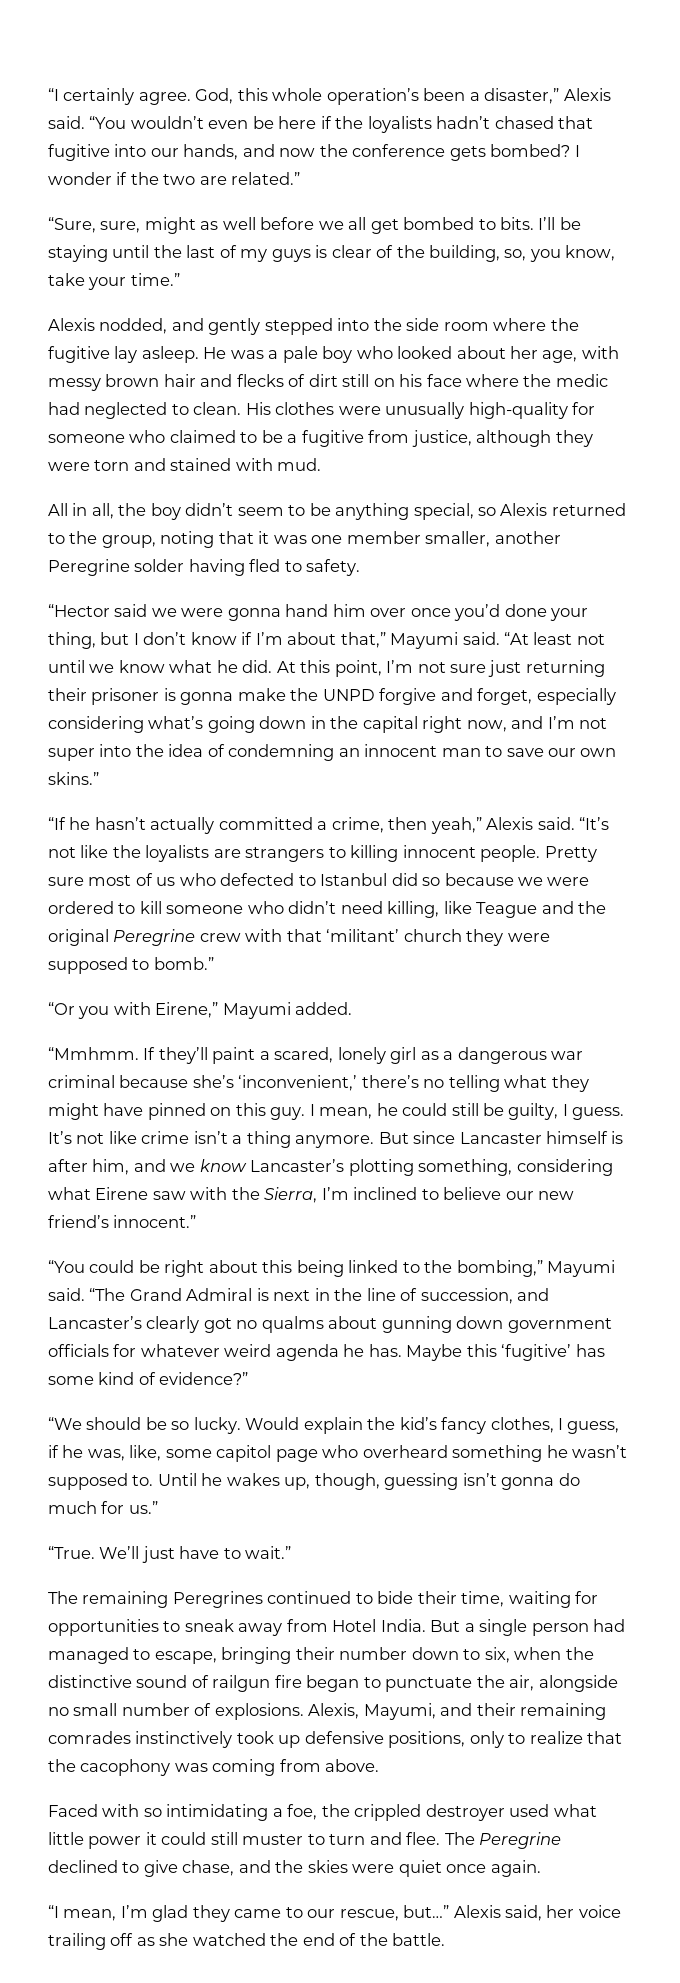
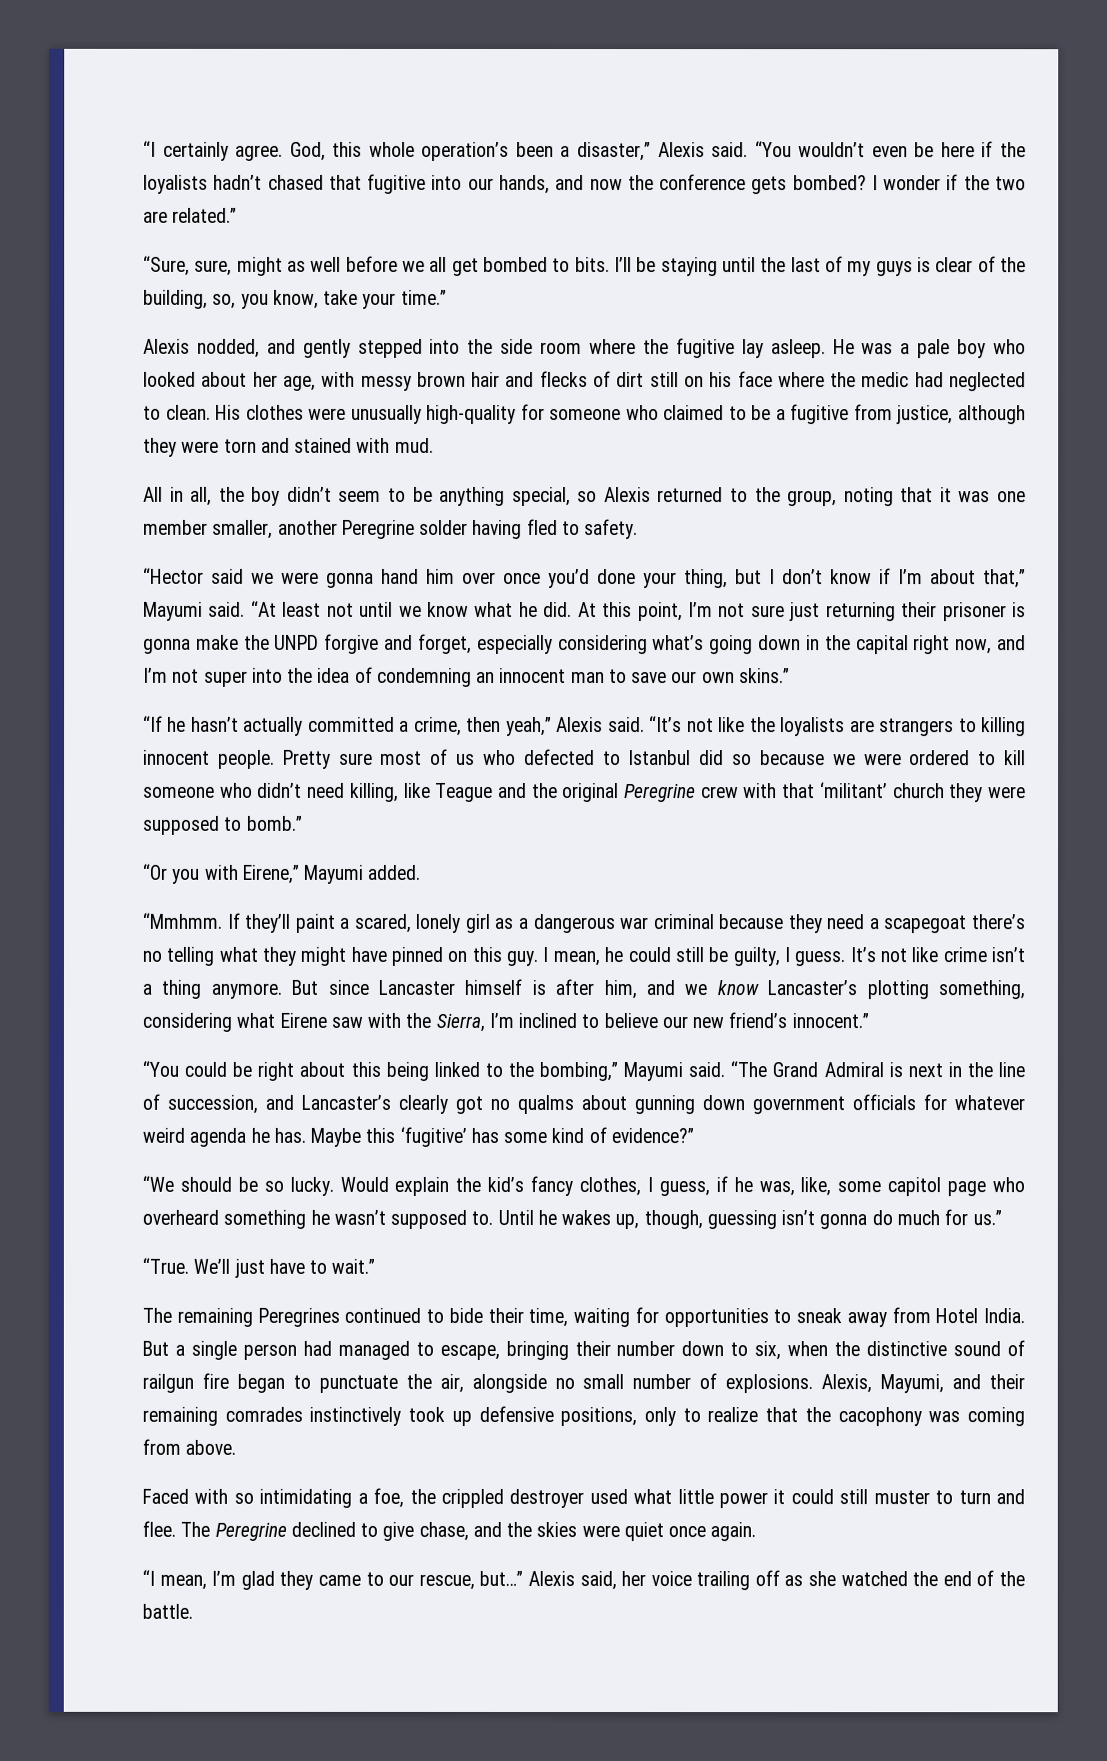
[192,1075,358,1091] she’s ‘inconvenient,’ -> [787,914,967,934] they need a scapegoat

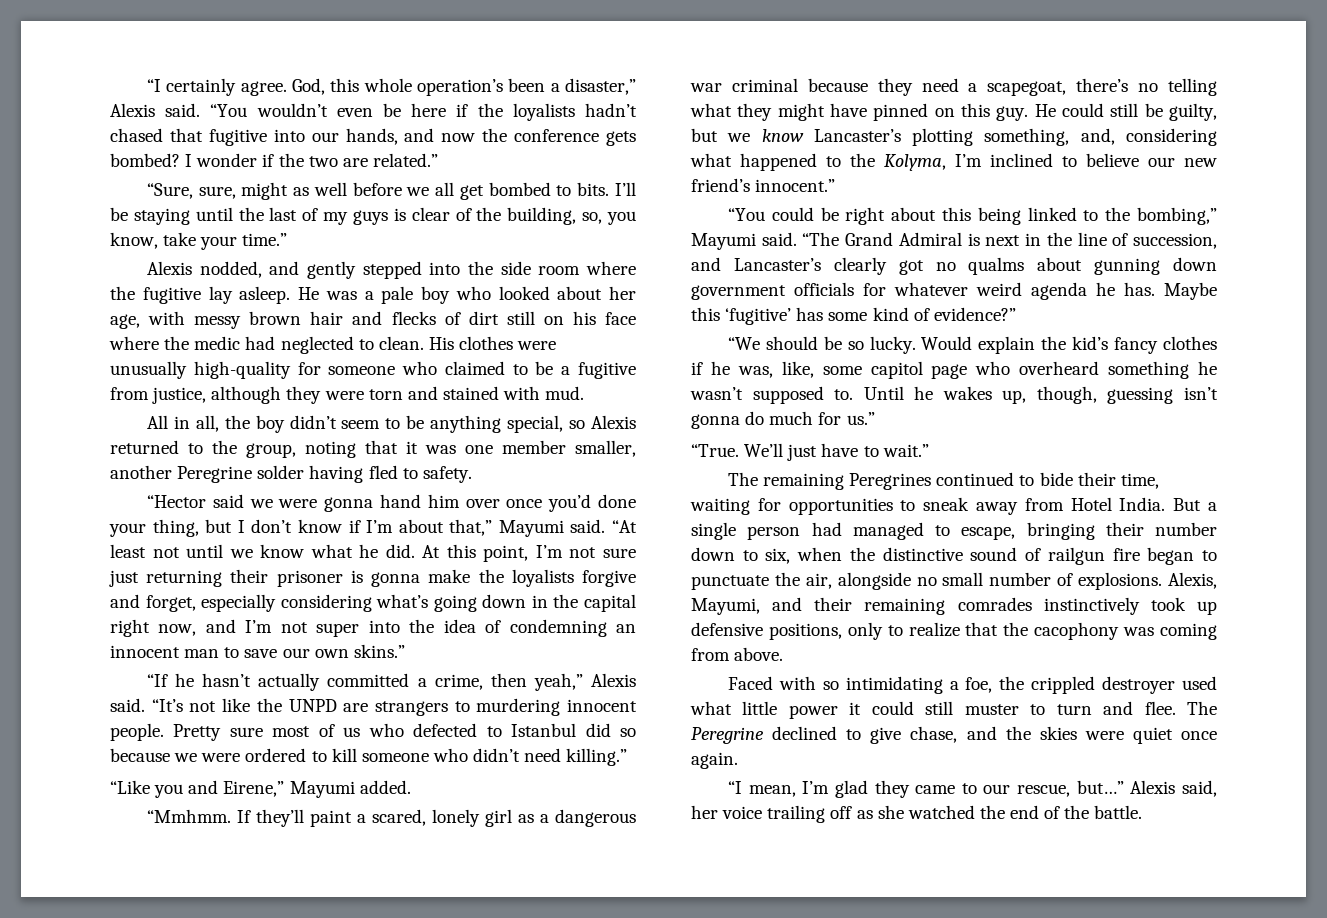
[274,634,320,650] UNPD -> [511,569,574,587] loyalists
[780,717,846,737] loyalists -> [288,699,337,712] UNPD
[981,717,1027,737] killing -> [476,698,561,716] murdering
[349,782,1027,803] [143,815,303,835] [143,863,239,884] killing, like Teague and the original Peregrine crew with that ‘militant’ church they were supposed to bomb.” // “Or you with -> [566,748,628,766] [110,780,219,798] killing.” // “Like you and
[883,915,967,934] scapegoat -> [987,81,1067,96] scapegoat,
[542,946,624,967] I mean, he -> [1034,104,1056,117] He
[783,947,1025,967] [142,978,675,1000] I guess. It’s not like crime isn’t a thing anymore. But since Lancaster himself is after him, and -> [691,128,718,142] but
(1025, 990) none -> [1080,128,1115,145] and,
[279,1012,485,1032] Eirene saw with the Sierra, -> [740,153,946,171] happened to the Kolyma,
[579,1177,710,1197] clothes, I guess, -> [1163,336,1217,350] clothes

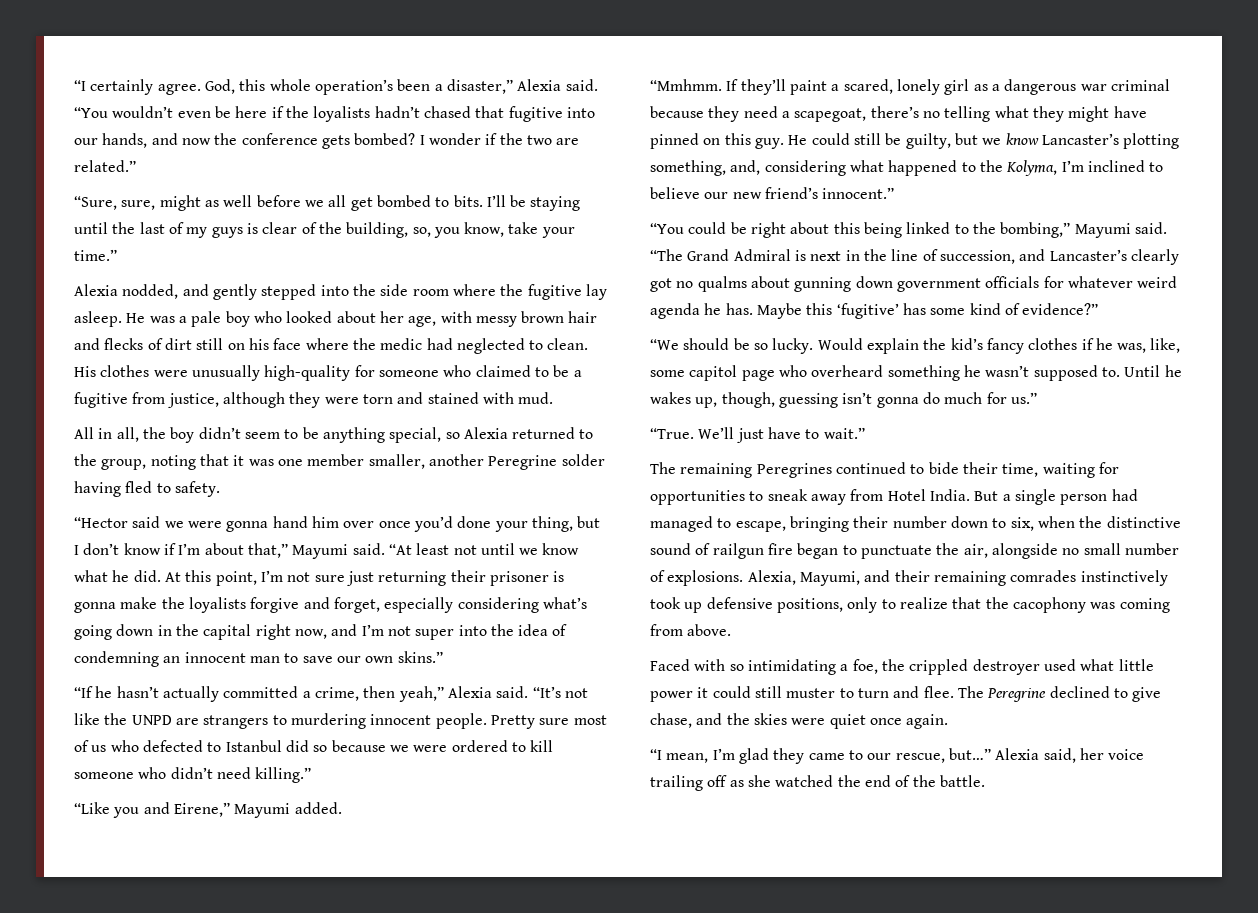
[110,103,155,117] Alexis -> [517,79,562,91] Alexia
[146,261,192,275] Alexis -> [74,284,118,296] Alexia
[591,415,636,429] Alexis -> [463,427,508,439] Alexia
[591,673,636,687] Alexis -> [447,686,492,698] Alexia
[1168,572,1217,589] Alexis, -> [747,570,796,585] Alexia,
[1130,780,1176,794] Alexis -> [995,748,1040,760] Alexia

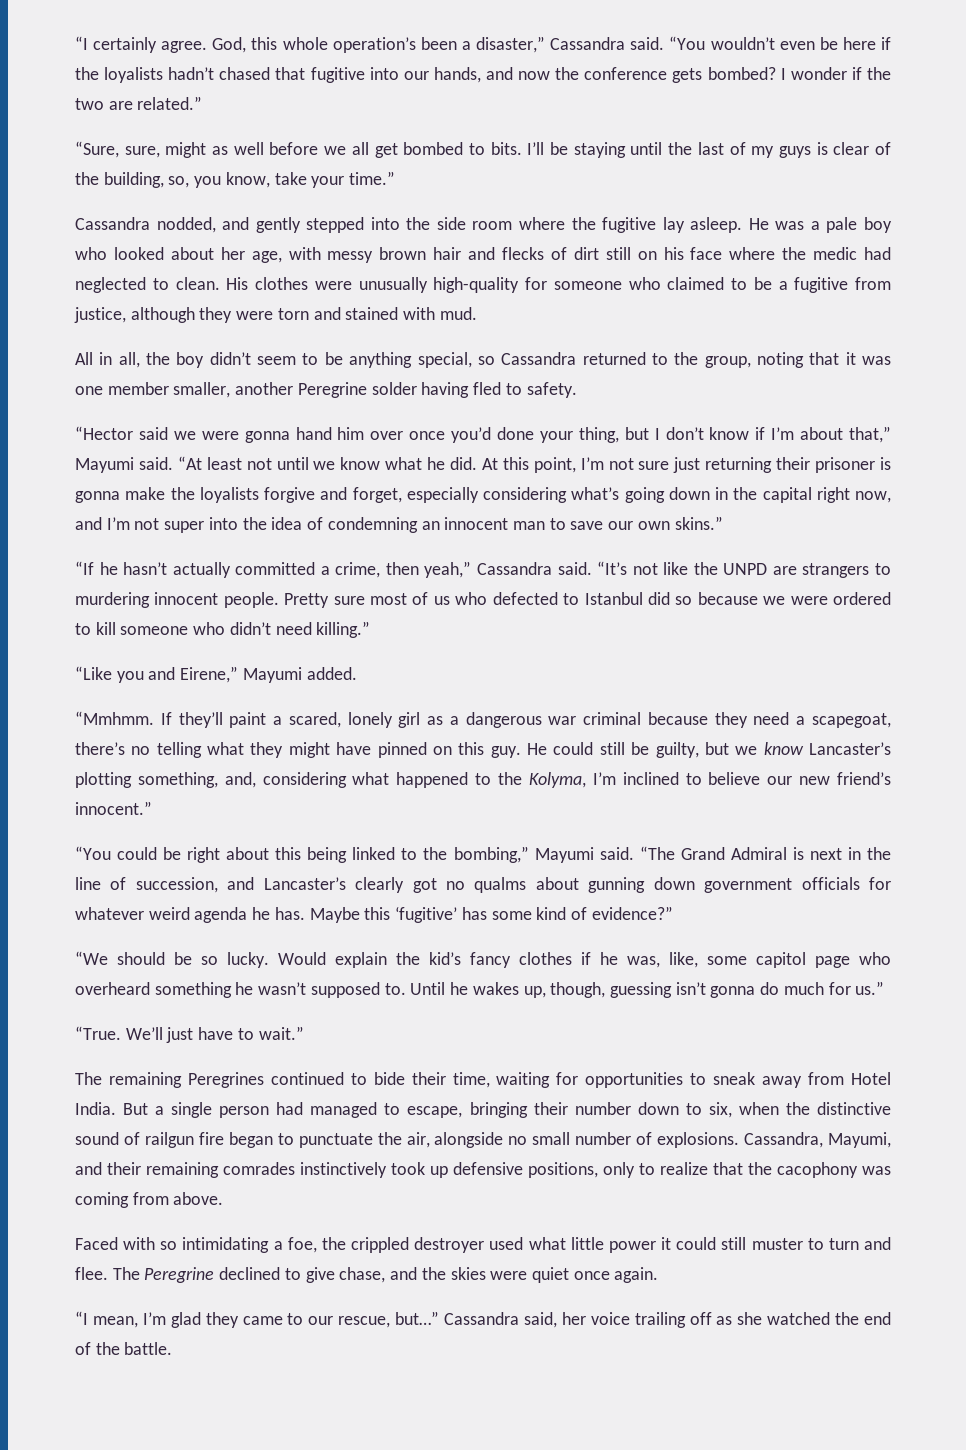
[517,79,562,91] Alexia -> [550,37,626,50] Cassandra
[74,284,118,296] Alexia -> [75,217,150,230] Cassandra
[463,427,508,439] Alexia -> [501,352,577,365] Cassandra
[447,686,492,698] Alexia -> [477,562,552,575] Cassandra
[747,570,796,585] Alexia, -> [744,1132,824,1148] Cassandra,
[995,748,1040,760] Alexia -> [443,1312,519,1325] Cassandra

